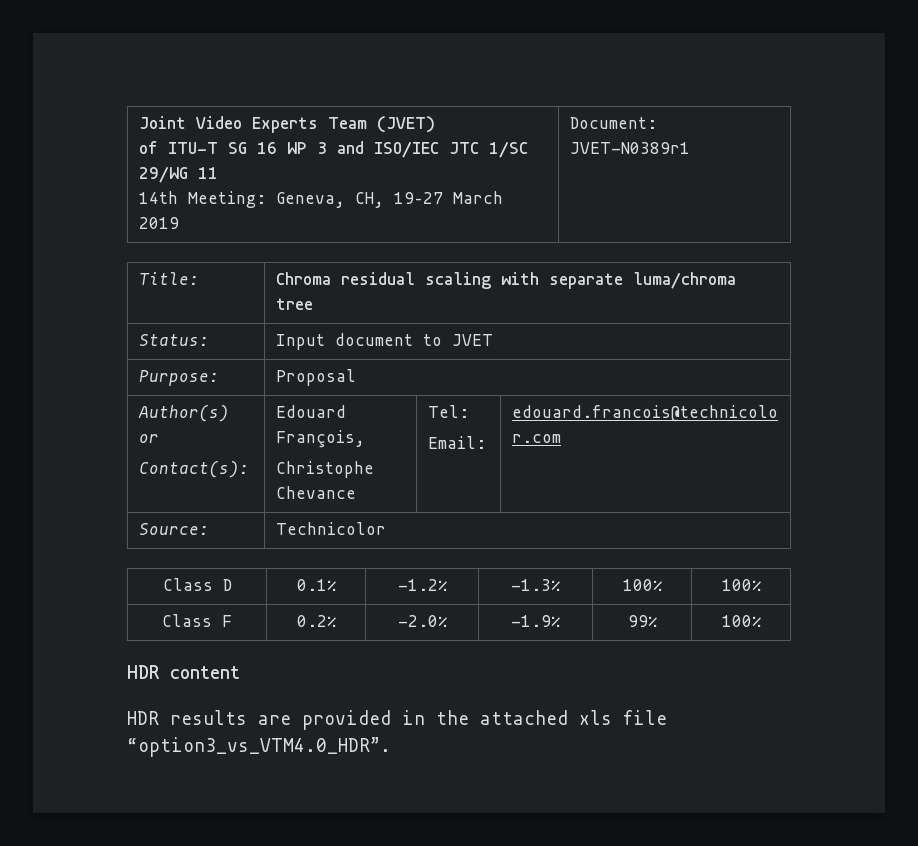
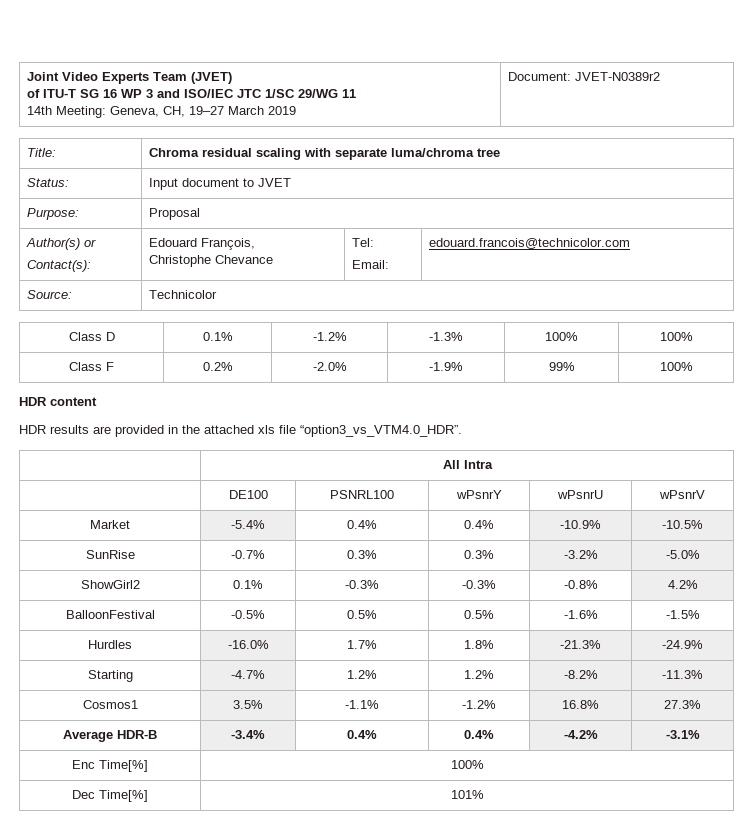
[570,142,691,154] JVET-N0389r1 -> [575,72,661,81] JVET-N0389r2
(391, 747) none -> [442,460,493,469] [228,490,268,499] [330,490,394,499] [455,490,502,499] [557,490,603,499] [659,490,705,499] [90,520,130,529] [231,520,265,529] [347,520,377,529] [464,520,494,529] [560,520,601,529] [662,520,703,529] [85,550,135,559] [231,550,265,559] [347,550,377,559] [464,550,494,559] [563,550,598,559] [665,550,700,559] [80,580,140,589] [233,580,263,589] [345,580,379,589] [462,580,496,589] [563,580,598,589] [667,580,698,589] [65,610,155,619] [231,610,265,619] [347,610,377,619] [464,610,494,619] [563,610,598,619] [665,610,700,619] [88,640,132,649] [227,640,269,649] [347,640,377,649] [464,640,494,649] [560,640,601,649] [662,640,703,649] [87,670,133,682] [231,670,265,679] [347,670,377,679] [464,670,494,679] [563,670,598,679] [662,670,703,679] [82,700,138,709] [233,700,263,709] [345,700,379,709] [462,700,496,709] [562,700,599,709] [664,700,701,709] [63,730,157,742] [231,730,265,739] [347,730,377,739] [464,730,494,739] [563,730,598,739] [665,730,700,739] [72,760,148,772] [450,760,484,769] [72,790,148,802] [450,790,484,799] // | All Intra // | DE100 | PSNRL100 | wPsnrY | wPsnrU | wPsnrV // Market | -5.4% | 0.4% | 0.4% | -10.9% | -10.5% // SunRise | -0.7% | 0.3% | 0.3% | -3.2% | -5.0% // ShowGirl2 | 0.1% | -0.3% | -0.3% | -0.8% | 4.2% // BalloonFestival | -0.5% | 0.5% | 0.5% | -1.6% | -1.5% // Hurdles | -16.0% | 1.7% | 1.8% | -21.3% | -24.9% // Starting | -4.7% | 1.2% | 1.2% | -8.2% | -11.3% // Cosmos1 | 3.5% | -1.1% | -1.2% | 16.8% | 27.3% // Average HDR-B | -3.4% | 0.4% | 0.4% | -4.2% | -3.1% // Enc Time[%] | 100% // Dec Time[%] | 101%

